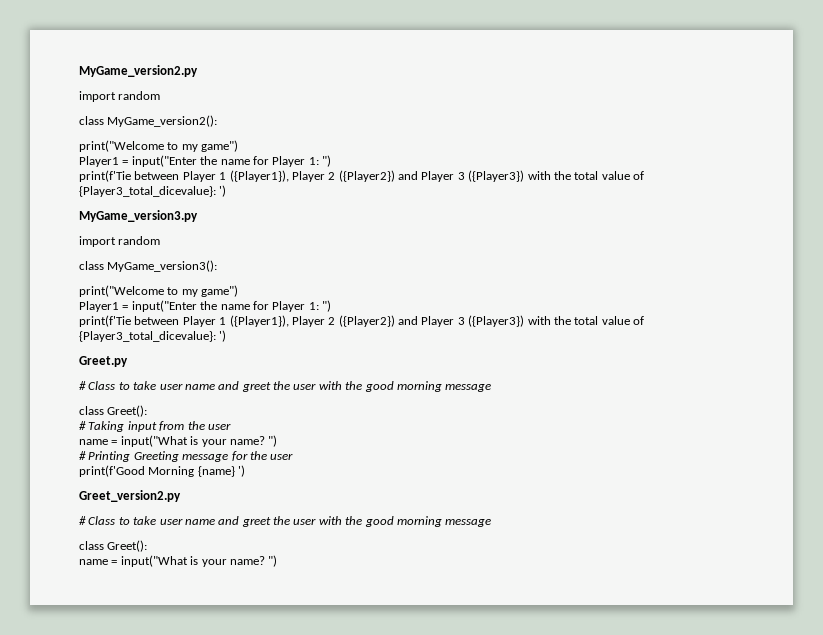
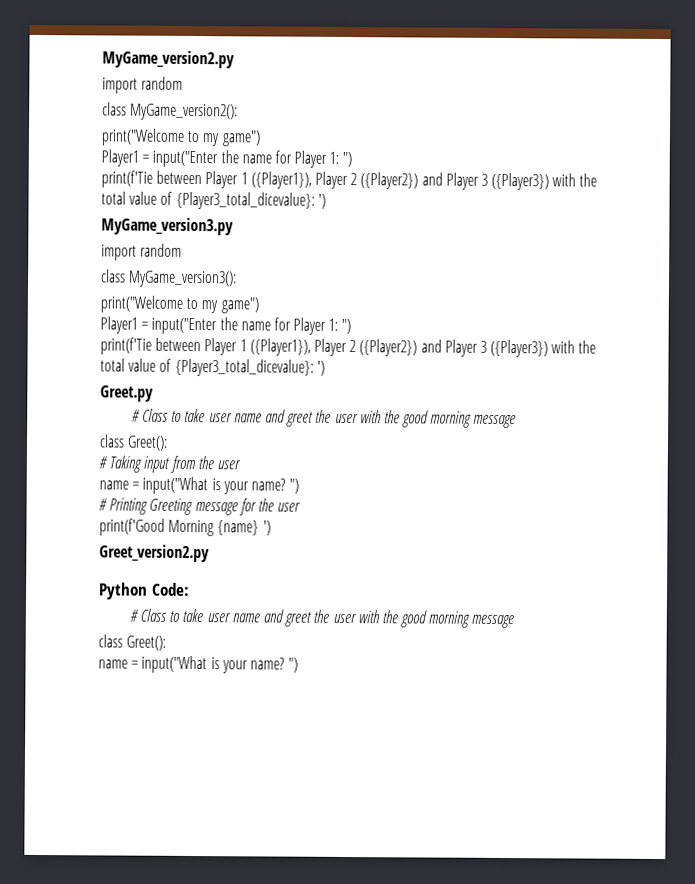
(181, 496) none -> [98,582,190,600] // Python Code:

